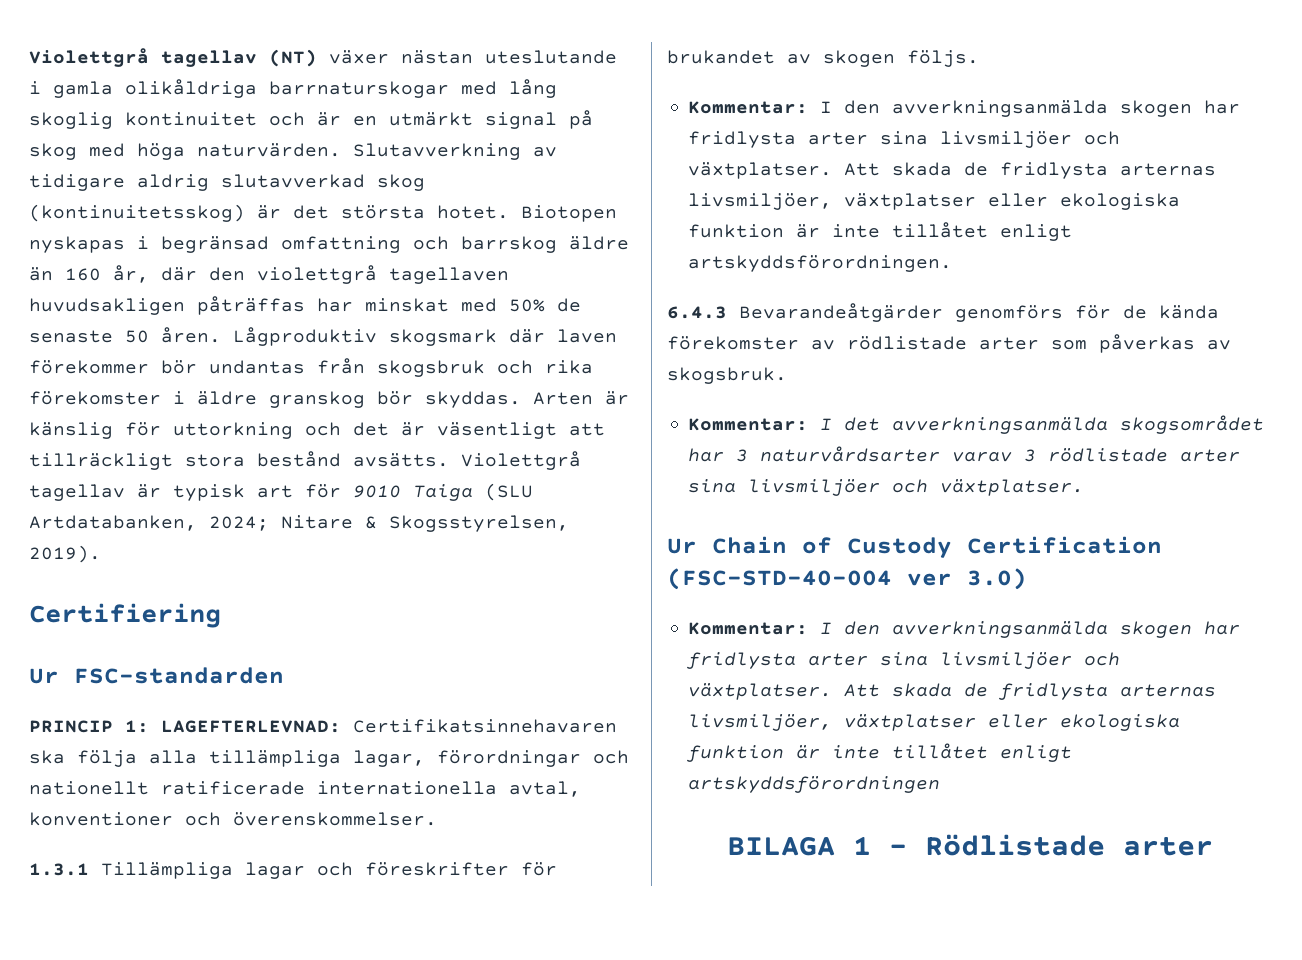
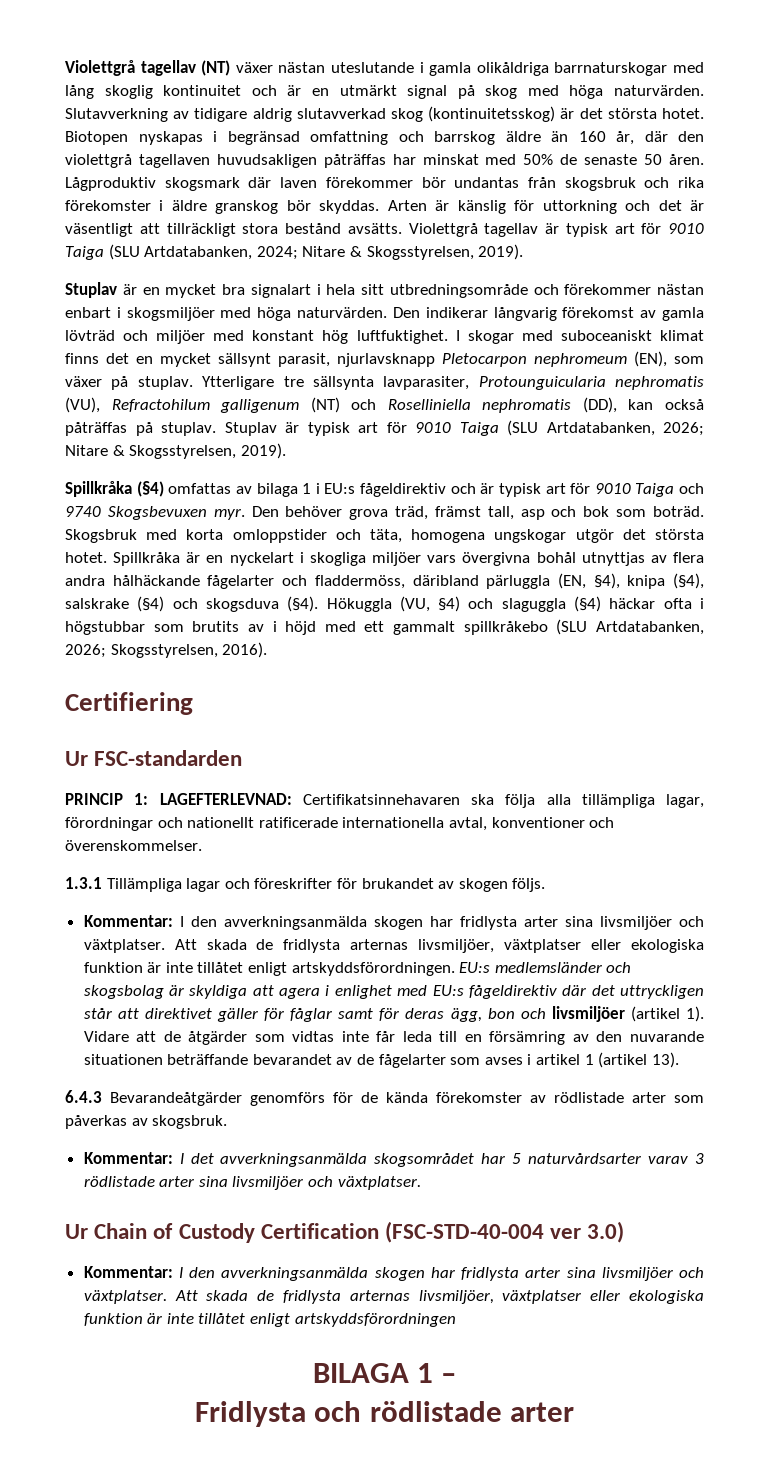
(101, 554) none -> [65,282,704,298] [65,307,704,321] [65,330,704,344] [65,351,704,367] [65,376,704,390] [65,397,704,413] [65,420,704,436] [65,443,286,459] [65,481,704,497] [65,506,704,520] [65,529,704,543] [65,552,704,566] [65,573,704,589] [65,596,704,612] [65,619,704,635] [65,642,268,658] // Stuplav är en mycket bra signalart i hela sitt utbredningsområde och förekommer nästan enbart i skogsmiljöer med höga naturvärden. Den indikerar långvarig förekomst av gamla lövträd och miljöer med konstant hög luftfuktighet. I skogar med suboceaniskt klimat finns det en mycket sällsynt parasit, njurlavsknapp Pletocarpon nephromeum (EN), som växer på stuplav. Ytterligare tre sällsynta lavparasiter, Protounguicularia nephromatis (VU), Refractohilum galligenum (NT) och Roselliniella nephromatis (DD), kan också påträffas på stuplav. Stuplav är typisk art för 9010 Taiga (SLU Artdatabanken, 2026; Nitare & Skogsstyrelsen, 2019). // Spillkråka (§4) omfattas av bilaga 1 i EU:s fågeldirektiv och är typisk art för 9010 Taiga och 9740 Skogsbevuxen myr. Den behöver grova träd, främst tall, asp och bok som boträd. Skogsbruk med korta omloppstider och täta, homogena ungskogar utgör det största hotet. Spillkråka är en nyckelart i skogliga miljöer vars övergivna bohål utnyttjas av flera andra hålhäckande fågelarter och fladdermöss, däribland pärluggla (EN, §4), knipa (§4), salskrake (§4) och skogsduva (§4). Hökuggla (VU, §4) och slaguggla (§4) häckar ofta i högstubbar som brutits av i höjd med ett gammalt spillkråkebo (SLU Artdatabanken, 2026; Skogsstyrelsen, 2016).
(953, 263) none -> [459,962,632,973] [83,985,704,999] [83,1006,705,1022] [83,1031,704,1045] [83,1052,679,1068] EU:s medlemsländer och skogsbolag är skyldiga att agera i enlighet med EU:s fågeldirektiv där det uttryckligen står att direktivet gäller för fåglar samt för deras ägg, bon och livsmiljöer (artikel 1). Vidare att de åtgärder som vidtas inte får leda till en försämring av den nuvarande situationen beträffande bevarandet av de fågelarter som avses i artikel 1 (artikel 13).
[736,449,749,462] 3 -> [512,1153,522,1164] 5
[925,834,1105,856] Rödlistade -> [194,1401,502,1427] // Fridlysta och rödlistade

